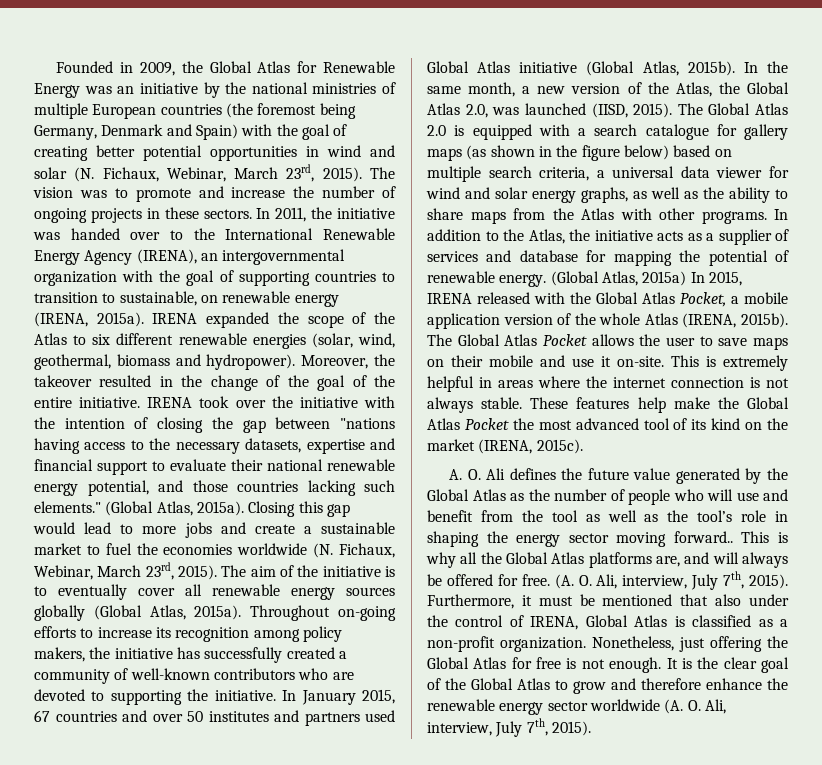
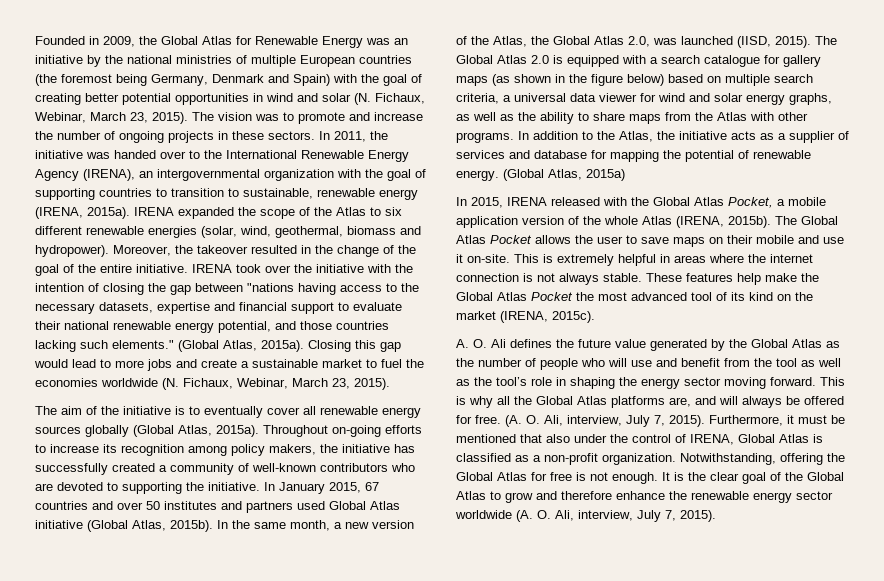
[286,164,315,182] 23rd, -> [130,112,148,123] 23,
[200,295,218,303] on -> (313, 193) none
[145,562,218,580] 23rd, 2015). -> [332,378,390,390] 23, 2015). //
(687, 278) none -> (625, 175) //
[673,531,733,543] forward.. -> [770,377,816,386] forward.
[723,571,745,589] 7th, -> [654,415,665,426] 7,
[592,636,705,652] Nonetheless, just -> [680,453,776,465] Notwithstanding,
[526,718,548,736] 7th, -> [665,510,676,521] 7,

